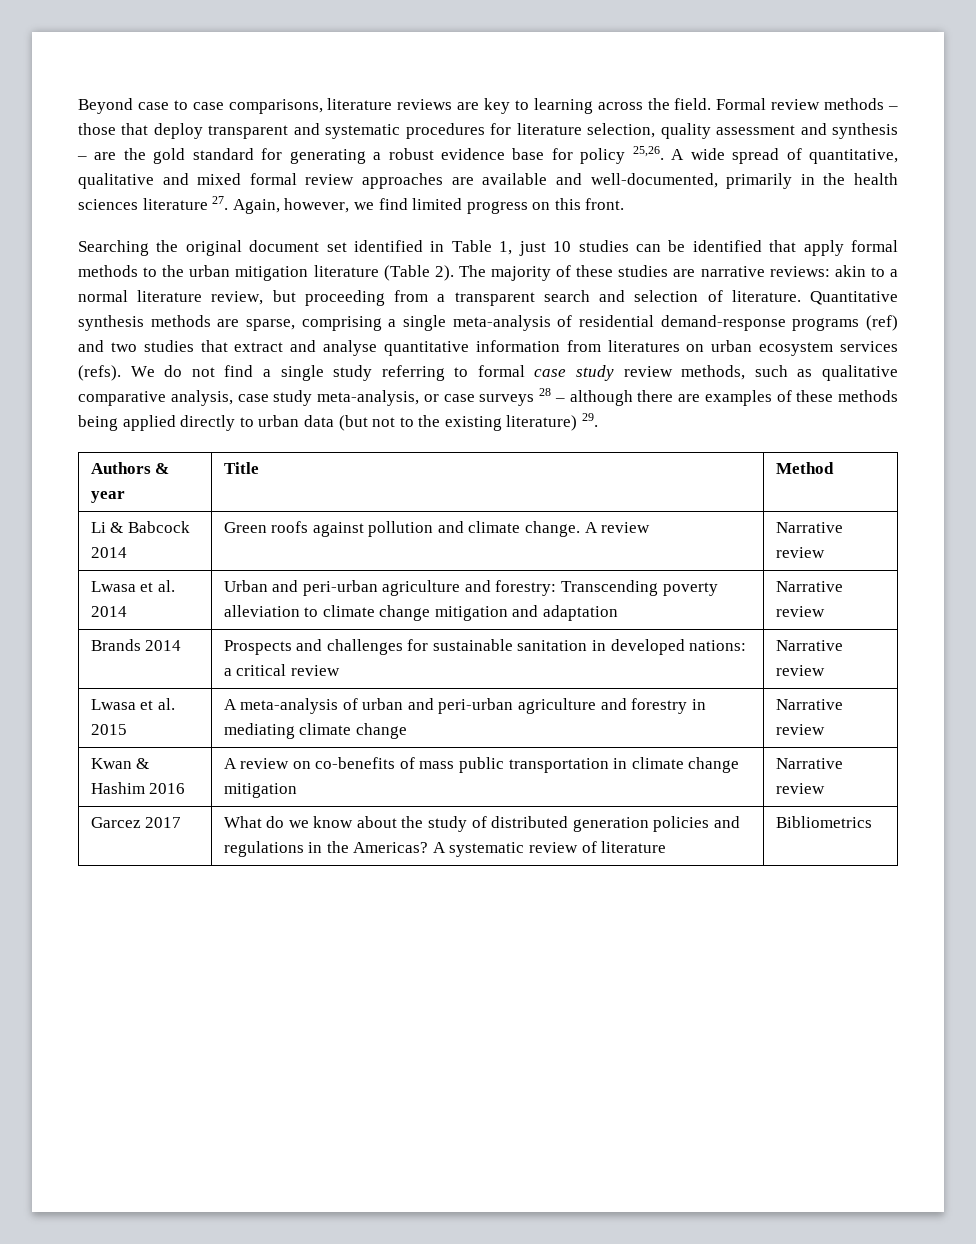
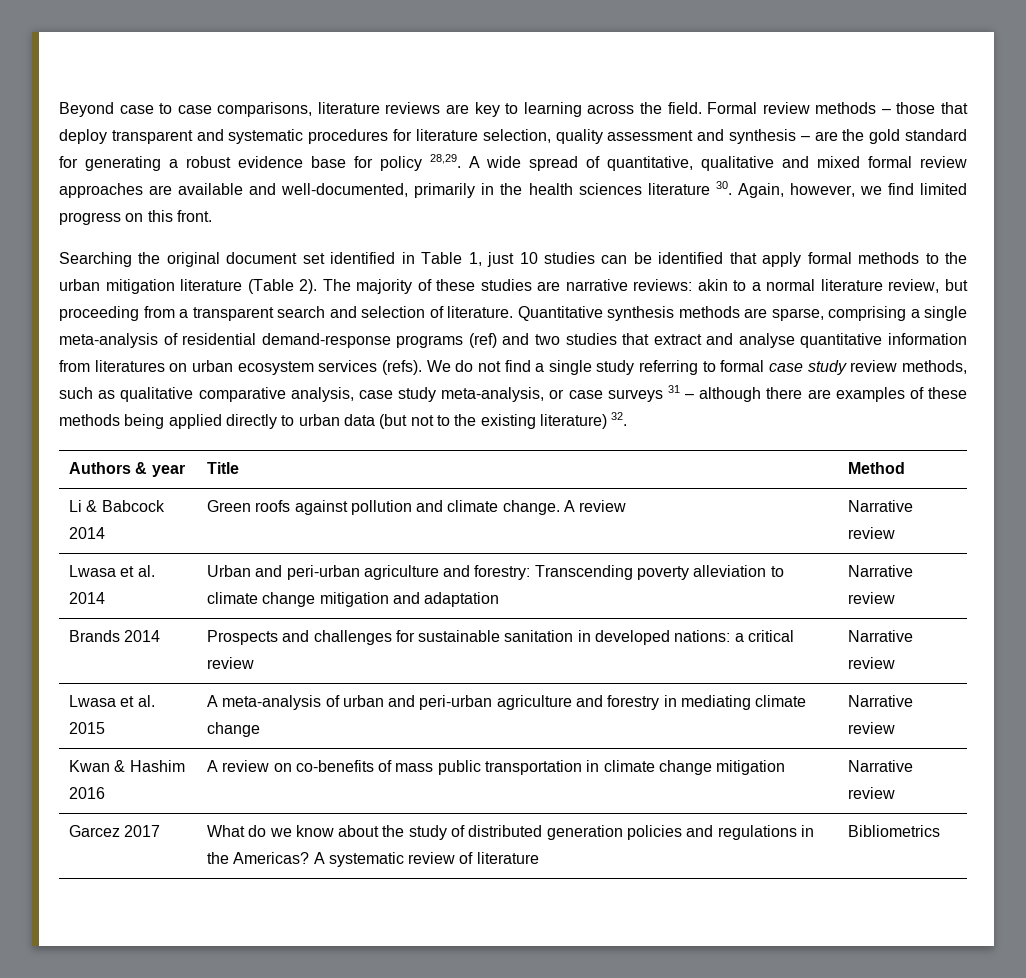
[632,146,664,160] 25,26. -> [429,154,461,168] 28,29.
[212,196,229,210] 27. -> [715,181,732,195] 30.
[539,388,551,396] 28 -> [667,385,680,393] 31
[582,413,599,427] 29. -> [611,412,628,426] 32.

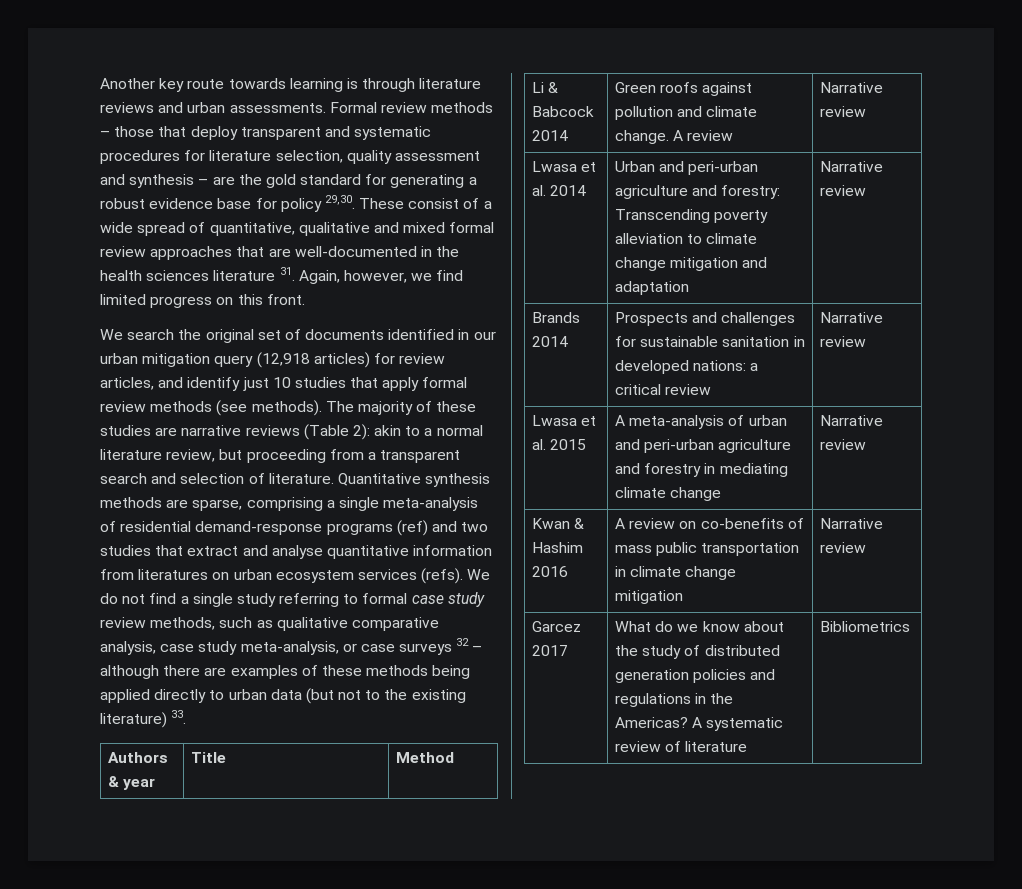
[59,102,702,117] Beyond case to case comparisons, literature reviews are key to learning across the field. -> [100,78,482,92] [100,102,326,113] Another key route towards learning is through literature reviews and urban assessments.
[429,154,480,168] 28,29. A -> [324,195,492,209] 29,30. These consist of a
[149,183,476,198] are available and well-documented, primarily -> [236,246,417,257] that are well-documented
[715,181,732,195] 30. -> [279,267,295,281] 31.
[59,252,968,267] [59,279,318,294] Searching the original document set identified in Table 1, just 10 studies can be identified that apply formal methods to the urban mitigation literature (Table 2). -> [100,329,496,343] [100,352,446,368] [100,377,468,391] [100,400,322,416] We search the original set of documents identified in our urban mitigation query (12,918 articles) for review articles, and identify just 10 studies that apply formal review methods (see methods).
[633,279,693,291] reviews: -> [245,424,370,440] reviews (Table 2):
[667,385,680,393] 31 -> [456,638,470,646] 32
[611,412,628,426] 32. -> [171,710,187,724] 33.

